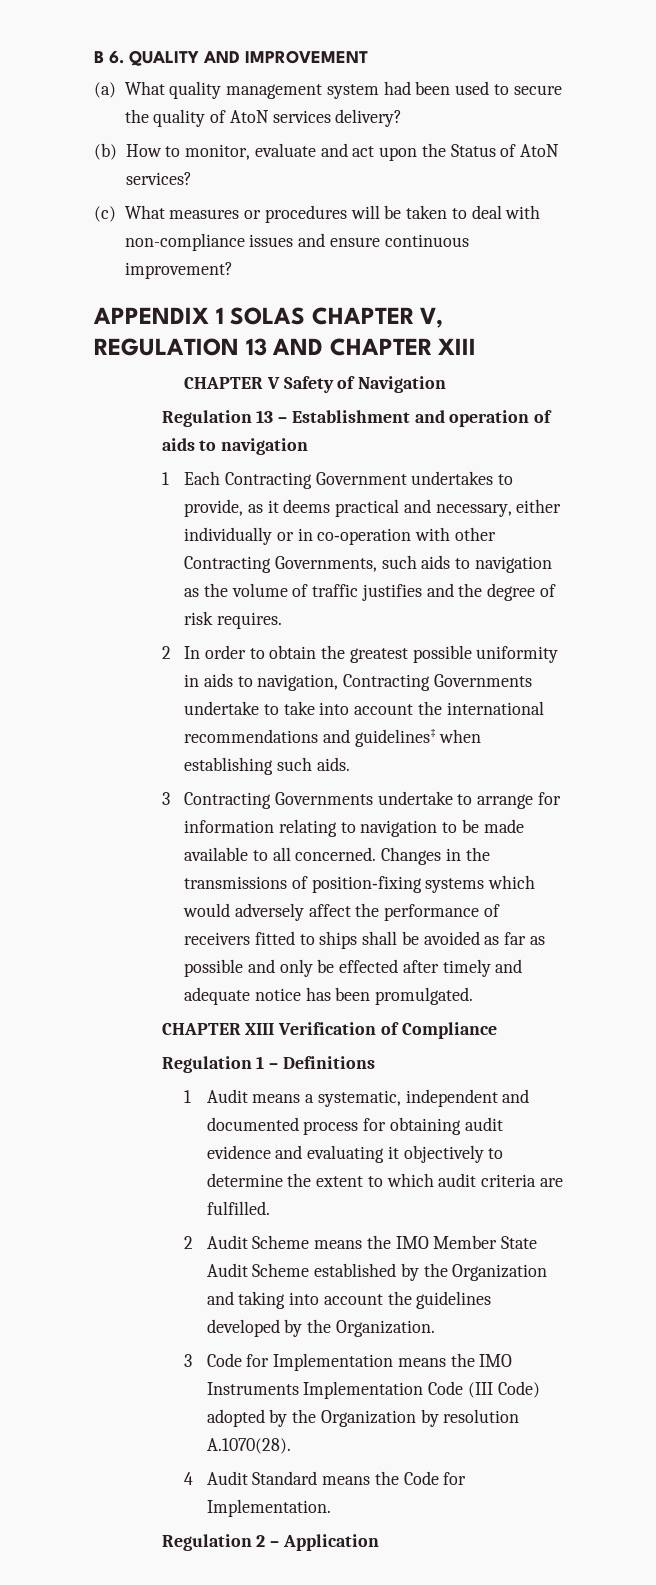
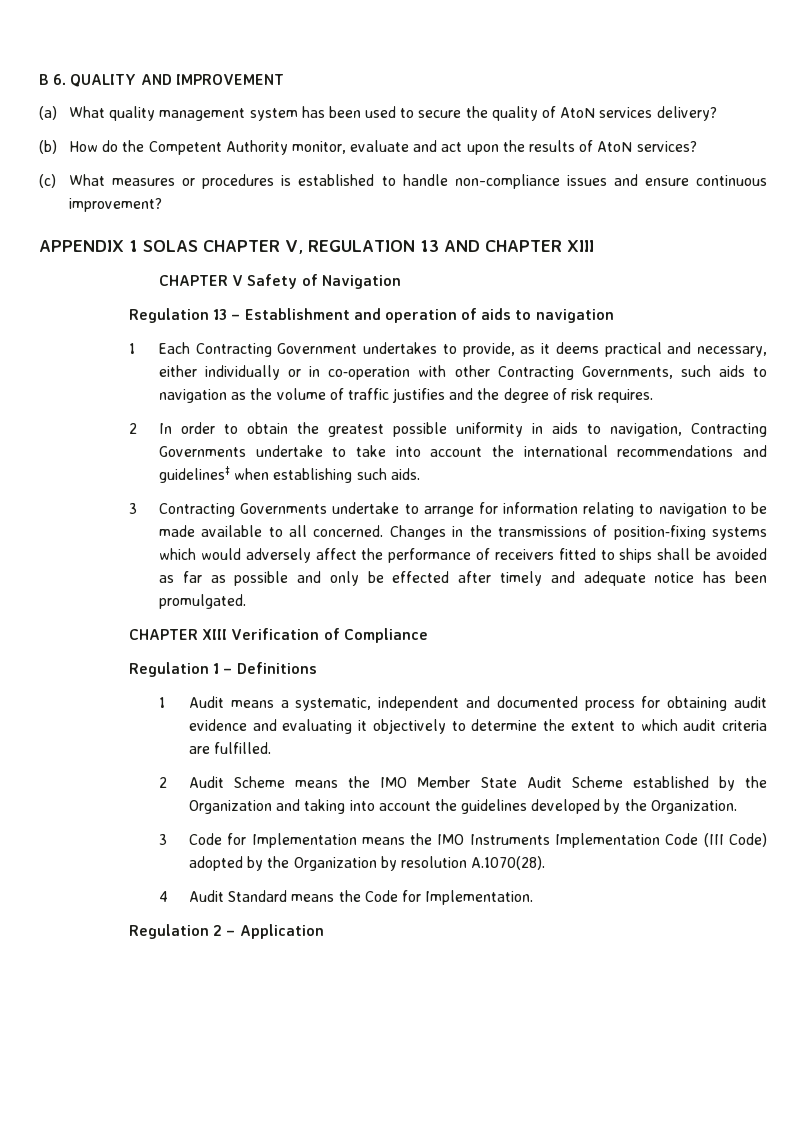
[383,81,411,95] had -> [301,106,325,118] has
[165,146,181,157] to -> [102,140,288,155] do the Competent Authority
[450,144,496,157] Status -> [529,140,576,152] results
[350,205,541,219] will be taken to deal with -> [281,174,448,186] is established to handle

